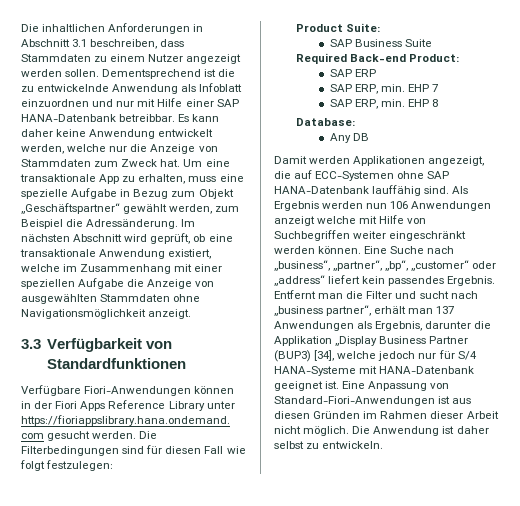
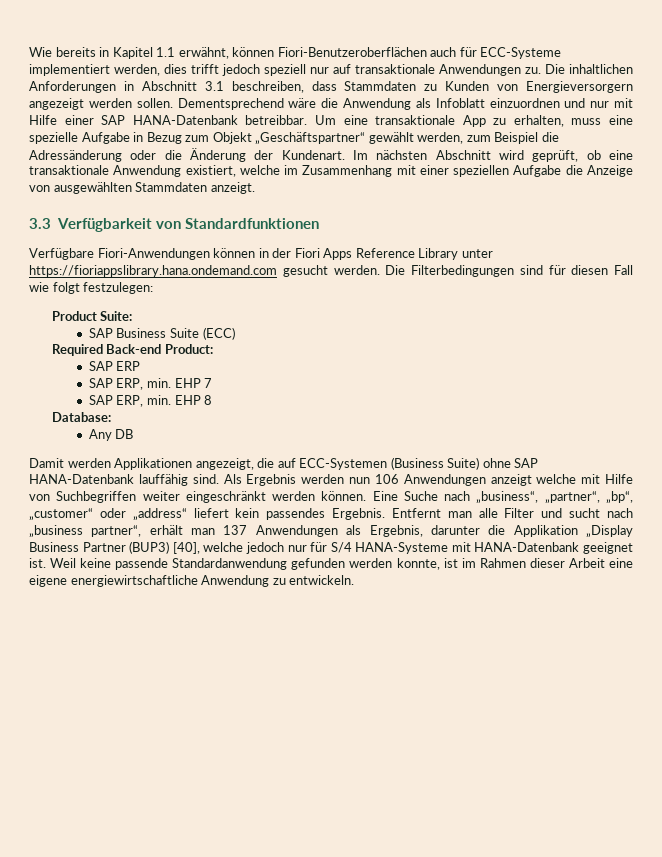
(21, 28) none -> [29,47,562,59] [29,64,541,76] Wie bereits in Kapitel 1.1 erwähnt, können Fiori-Benutzeroberflächen auch für ECC-Systeme implementiert werden, dies trifft jedoch speziell nur auf transaktionale Anwendungen zu.
[110,54,184,62] einem Nutzer -> [445,81,633,93] Kunden von Energieversorgern
[204,69,236,77] [21,84,110,92] ist die zu entwickelnde -> [288,98,339,108] wäre die
[178,114,220,122] [21,129,214,139] [21,144,218,154] [21,159,181,167] Es kann daher keine Anwendung entwickelt werden, welche nur die Anzeige von Stammdaten zum Zweck hat. -> (308, 120) none
[86,219,179,229] Adressänderung. -> [29,148,345,162] Adressänderung oder die Änderung der Kundenart.
[173,294,201,302] [21,309,146,319] ohne Navigationsmöglichkeit -> (208, 187) none
(432, 43) none -> [202,327,235,340] (ECC)
(395, 176) none -> [390,457,480,470] (Business Suite)
[346,291,364,299] die -> [478,508,498,518] alle
[314,350,335,361] [34], -> [172,542,200,554] [40],
[342,381,450,391] [274,396,472,406] [274,411,499,419] [274,426,489,436] [274,441,304,449] Eine Anpassung von Standard-Fiori-Anwendungen ist aus diesen Gründen im Rahmen dieser Arbeit nicht möglich. Die Anwendung ist daher selbst -> [50,558,634,570] [29,575,270,587] Weil keine passende Standardanwendung gefunden werden konnte, ist im Rahmen dieser Arbeit eine eigene energiewirtschaftliche Anwendung

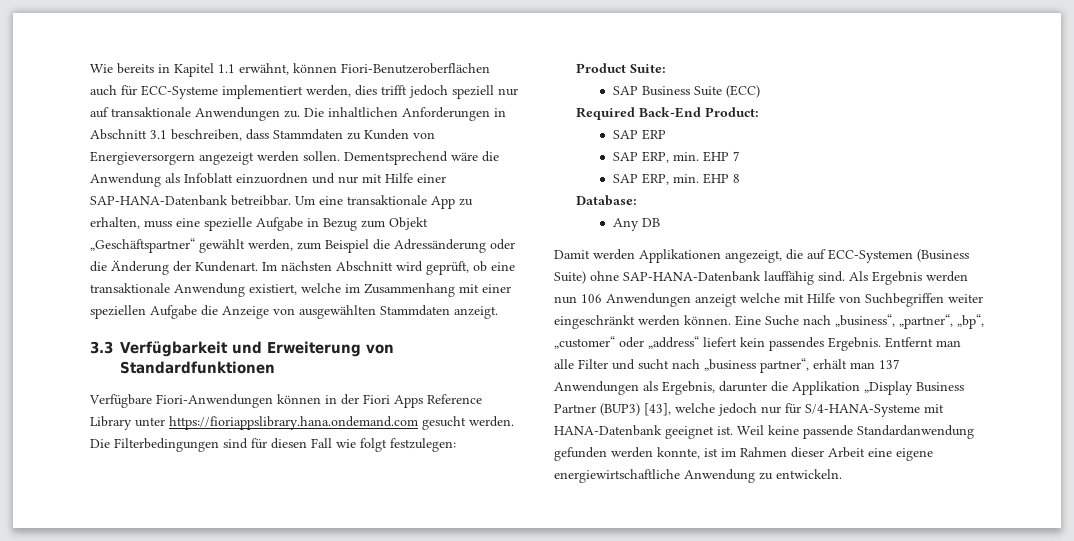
[101,115,238,125] SAP HANA-Datenbank -> [90,195,228,206] SAP-HANA-Datenbank
(152, 225) none -> [232,341,361,357] und Erweiterung
[106,344,162,354] Back-end -> [638,107,701,118] Back-End
[514,458,539,468] [29,474,134,484] SAP HANA-Datenbank -> [623,271,761,282] SAP-HANA-Datenbank
[172,542,200,554] [40], -> [644,403,671,416] [43],
[330,542,449,554] S/4 HANA-Systeme -> [805,404,920,417] S/4-HANA-Systeme

